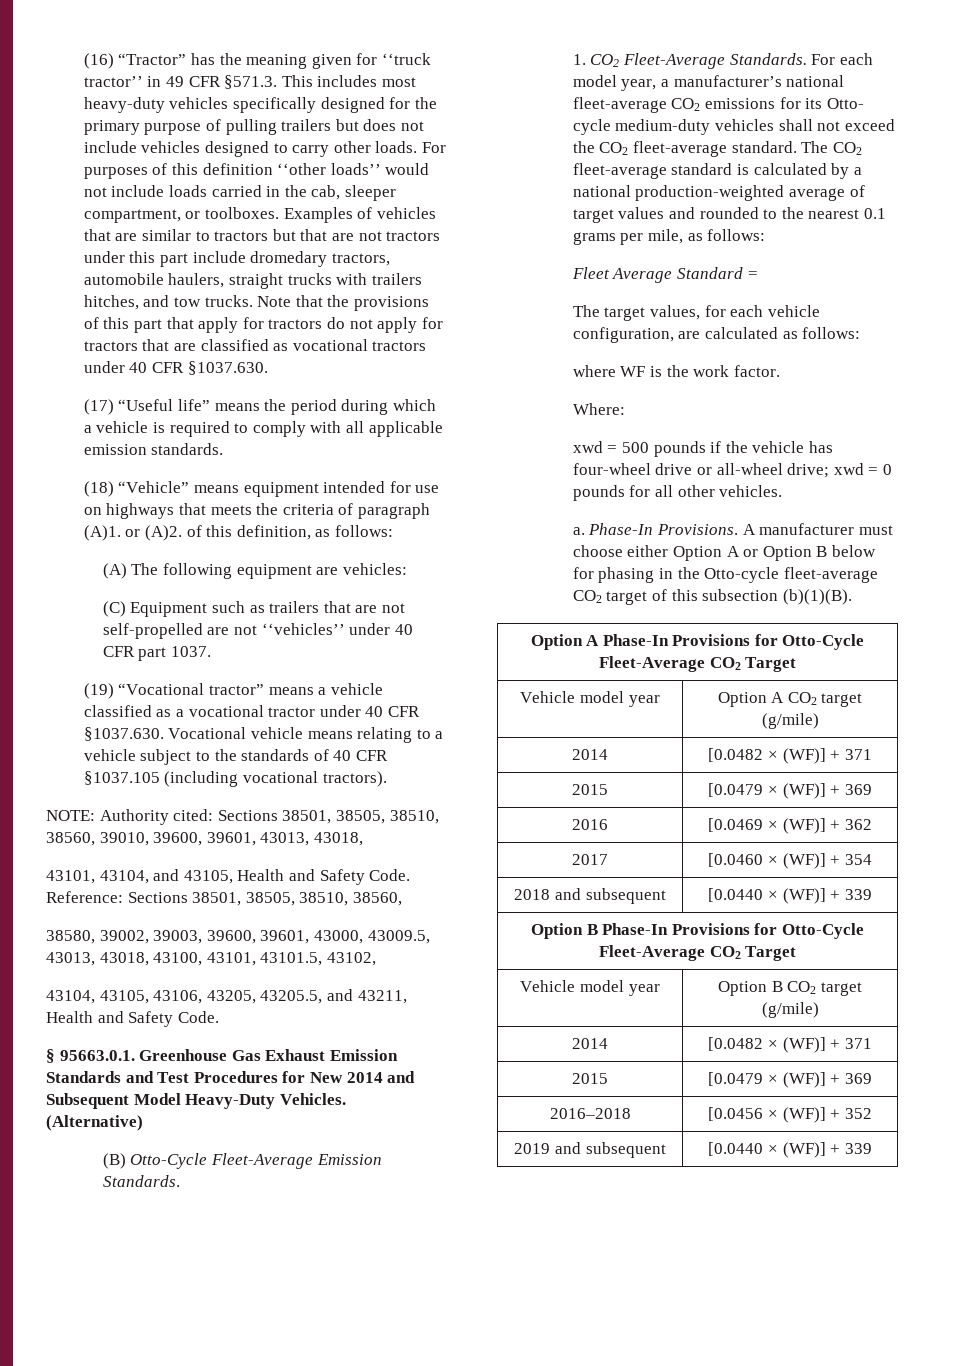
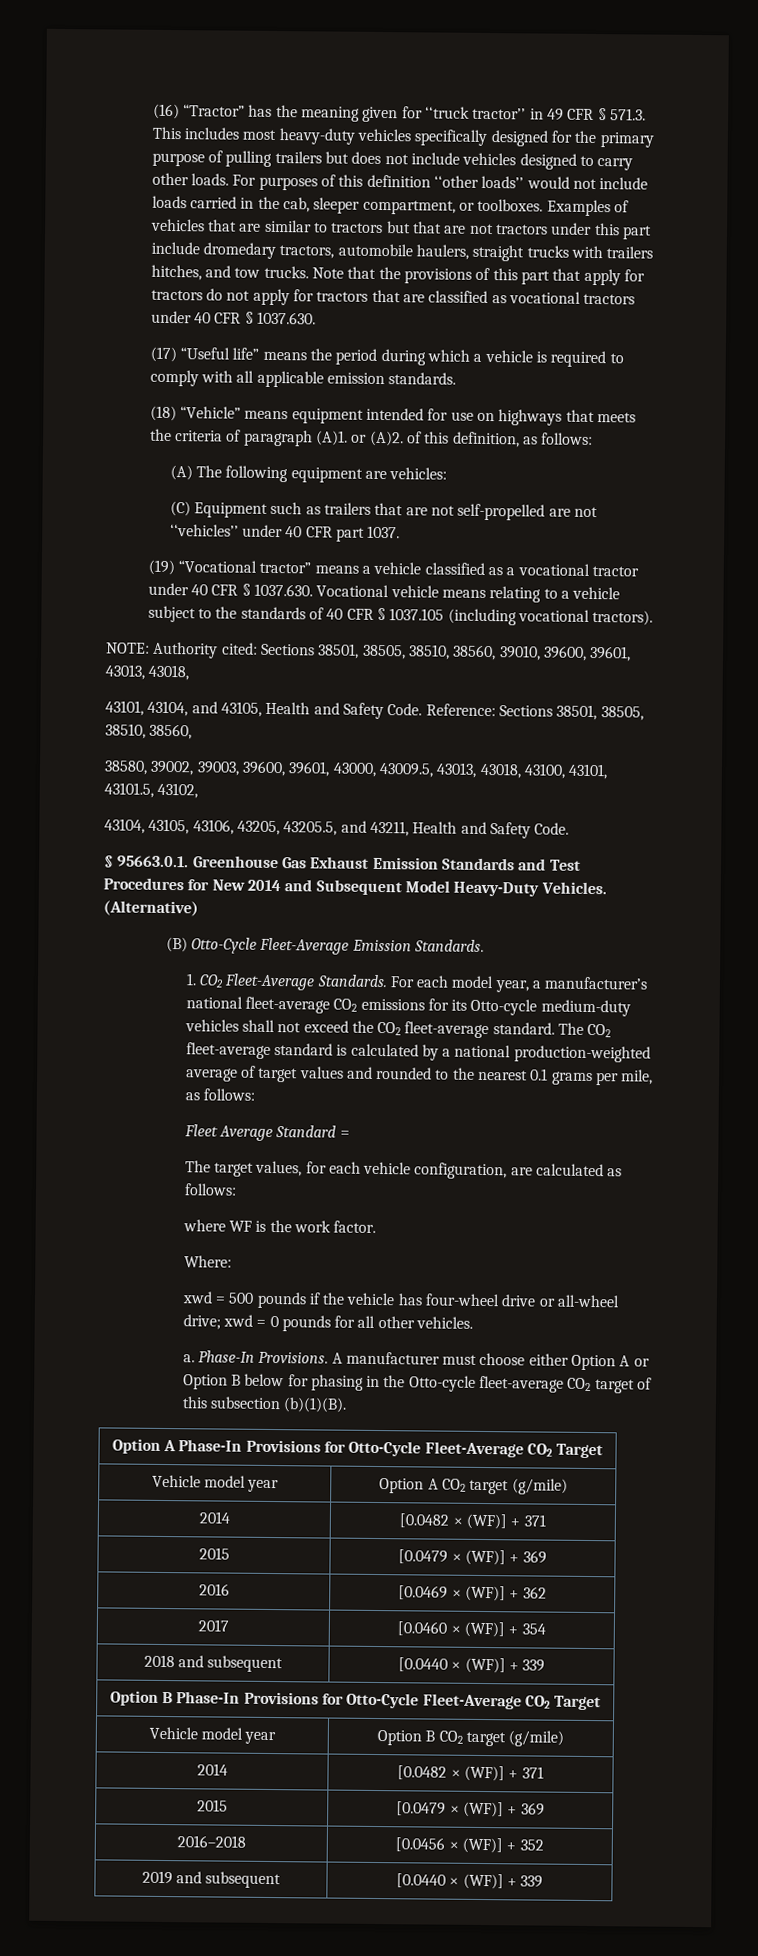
[224,75,278,89] §571.3. -> [597,108,646,121] § 571.3.
[187,361,268,375] §1037.630. -> [244,311,317,325] § 1037.630.
[83,727,164,741] §1037.630. -> [241,583,314,597] § 1037.630.
[83,771,160,785] §1037.105 -> [377,607,445,621] § 1037.105
[826,98,864,109] [572,119,611,135] Otto- cycle -> [470,998,538,1016] Otto-cycle

